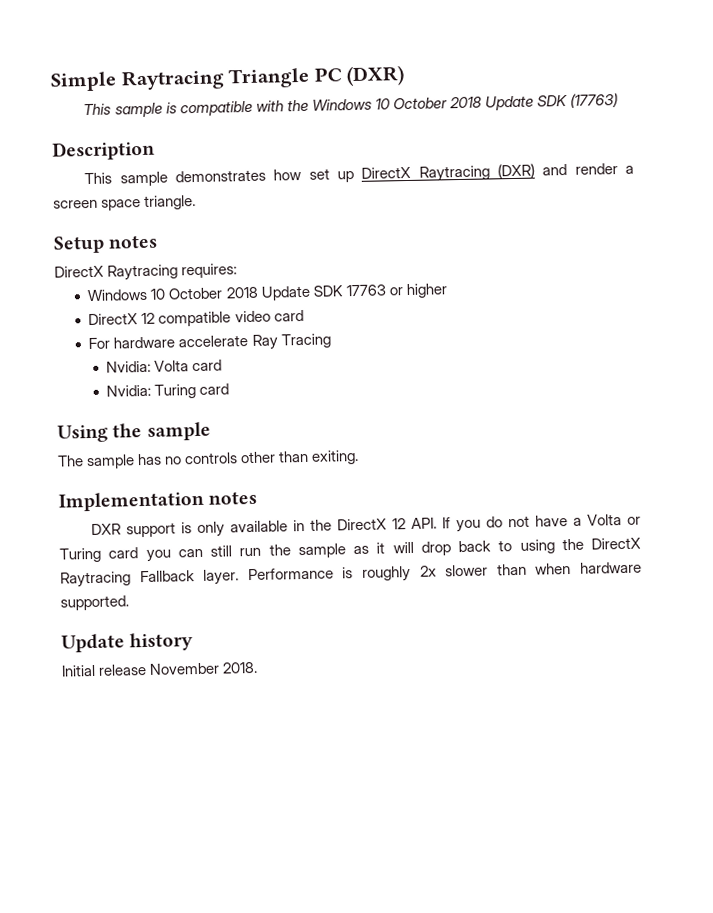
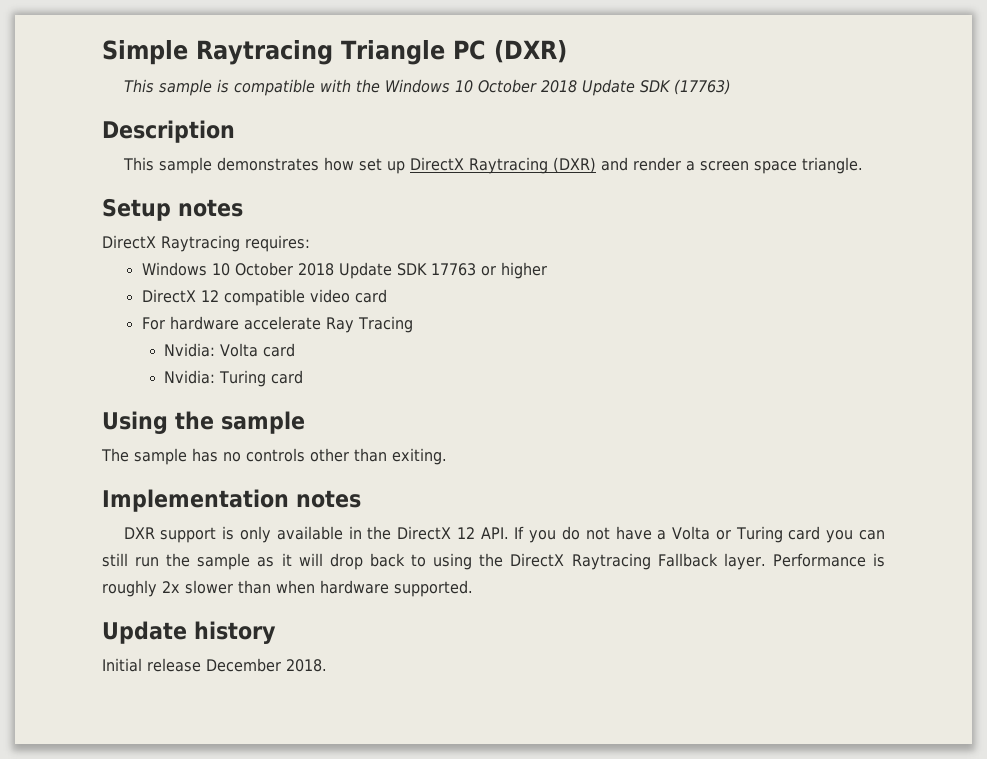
[149,662,221,675] November -> [206,658,281,672] December

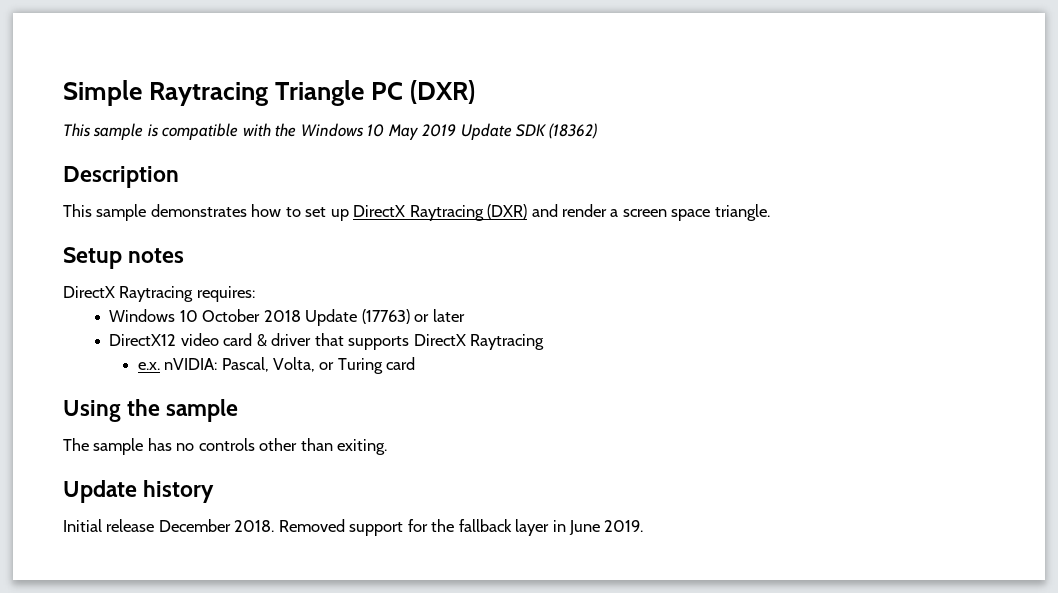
[477,79,731,96] October 2018 Update SDK (17763) -> [387,123,598,140] May 2019 Update SDK (18362)
(354, 164) none -> [285,207,301,217] to
[396,262,547,279] [141,289,387,306] [141,316,413,333] [164,343,296,357] [164,370,216,384] SDK 17763 or higher // DirectX 12 compatible video card // For hardware accelerate Ray Tracing // Nvidia: Volta card // Nvidia: -> [361,309,465,324] [109,333,545,350] [137,357,335,372] (17763) or later // DirectX12 video card & driver that supports DirectX Raytracing // e.x. nVIDIA: Pascal, Volta, or
[102,489,361,512] [123,526,885,543] [102,553,885,570] [102,580,473,597] // Implementation notes // DXR support is only available in the DirectX 12 API. If you do not have a Volta or Turing card you can still run the sample as it will drop back to using the DirectX Raytracing Fallback layer. Performance is roughly 2x slower than when hardware supported. -> (388, 447) none
(327, 665) none -> [278,519,644,536] Removed support for the fallback layer in June 2019.

